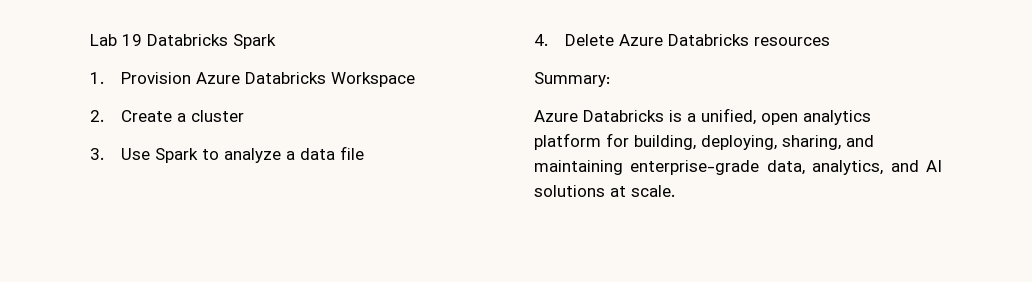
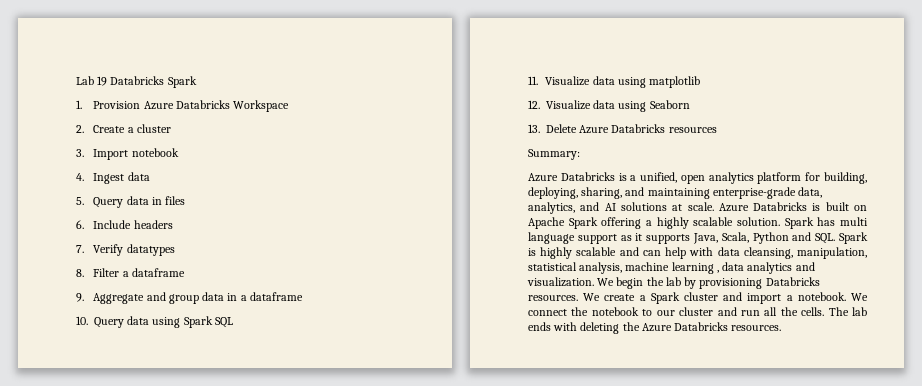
[121,146,365,163] [534,34,548,46] Use Spark to analyze a data file // 4. -> [93,148,179,160] [76,172,150,184] [76,196,186,208] [76,220,173,229] [76,244,175,256] [76,268,185,277] [76,292,303,304] [76,316,233,328] [528,76,701,88] [528,100,690,112] [528,124,540,133] Import notebook // 4. Ingest data // 5. Query data in files // 6. Include headers // 7. Verify datatypes // 8. Filter a dataframe // 9. Aggregate and group data in a dataframe // 10. Query data using Spark SQL // 11. Visualize data using matplotlib // 12. Visualize data using Seaborn // 13.
(675, 191) none -> [718,202,867,212] [528,217,868,229] [528,232,868,244] [528,247,867,259] [528,262,815,274] [527,277,820,289] [528,292,868,304] [528,307,867,316] [528,322,782,334] Azure Databricks is built on Apache Spark offering a highly scalable solution. Spark has multi language support as it supports Java, Scala, Python and SQL. Spark is highly scalable and can help with data cleansing, manipulation, statistical analysis, machine learning , data analytics and visualization. We begin the lab by provisioning Databricks resources. We create a Spark cluster and import a notebook. We connect the notebook to our cluster and run all the cells. The lab ends with deleting the Azure Databricks resources.

